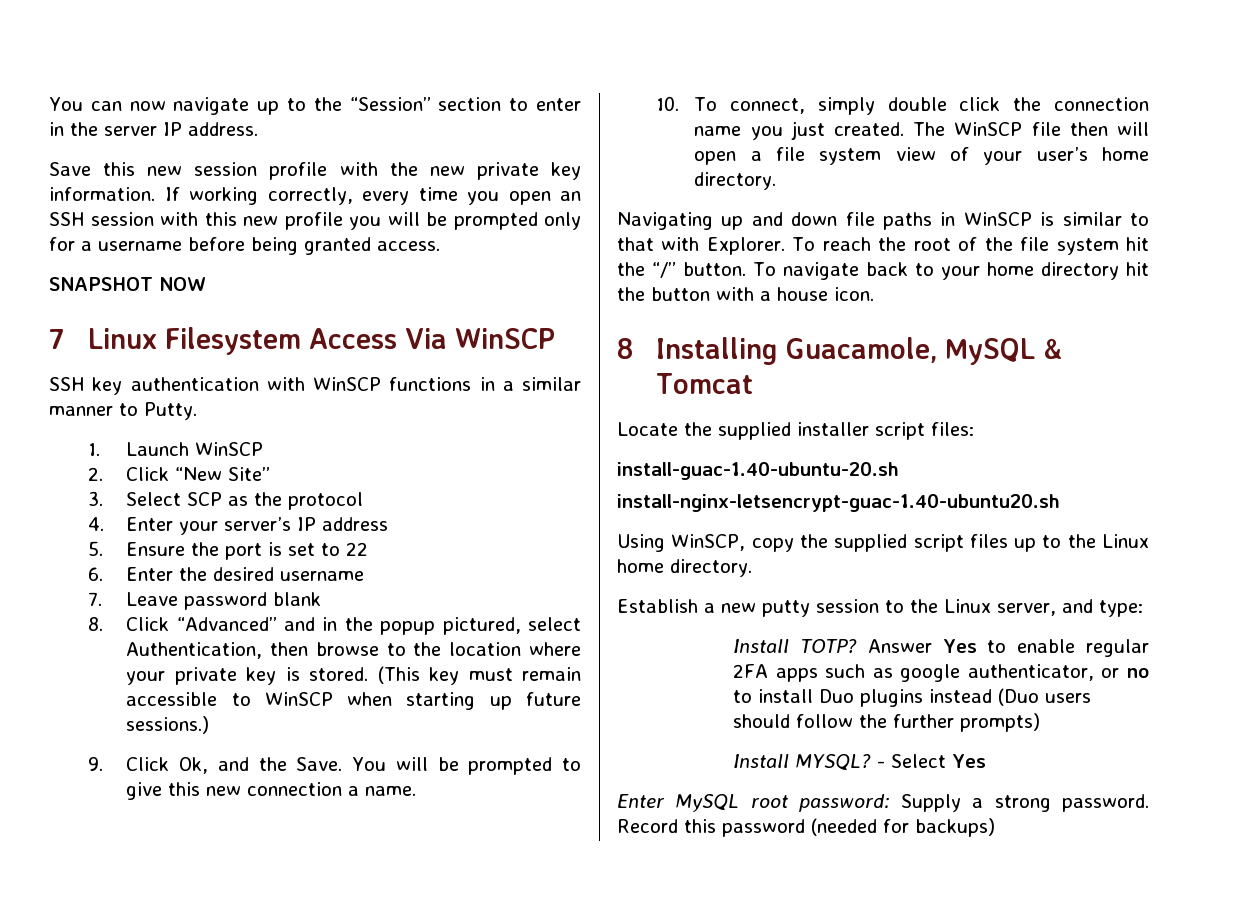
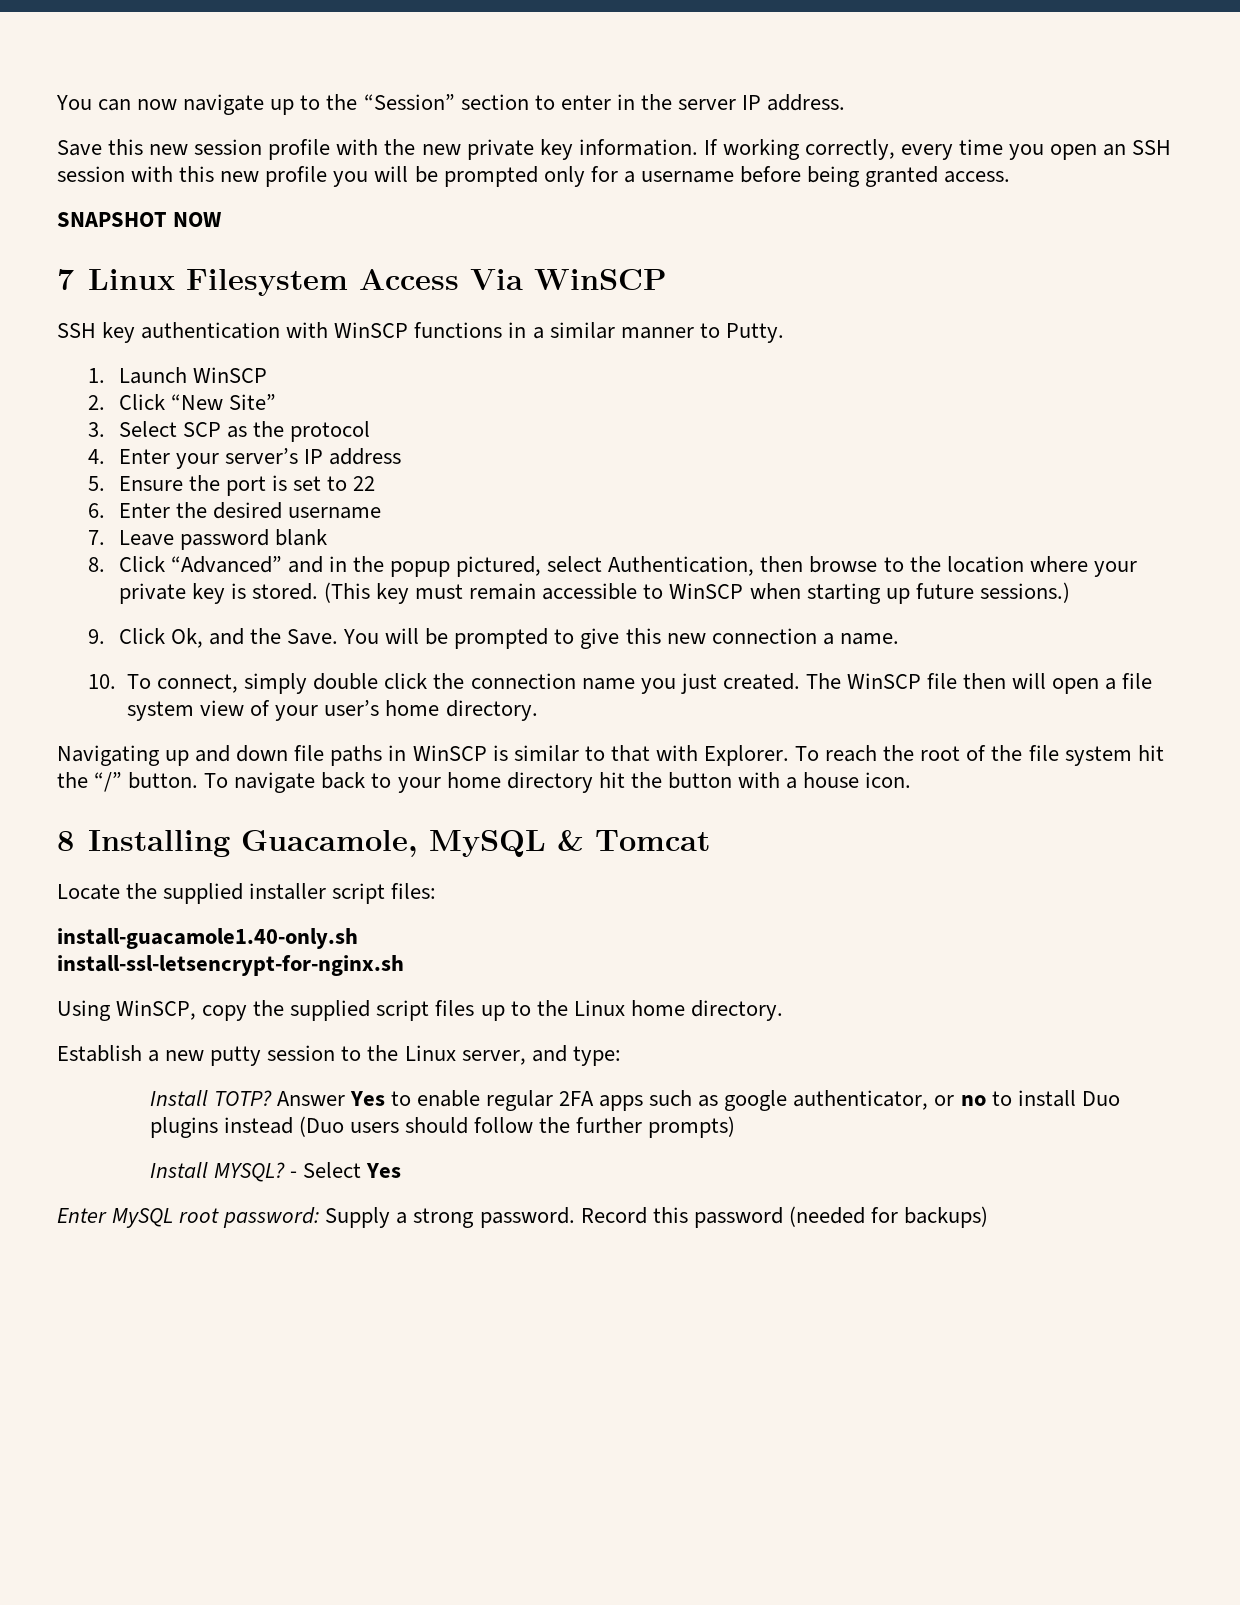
[617,462,899,480] [617,494,1060,512] install-guac-1.40-ubuntu-20.sh // install-nginx-letsencrypt-guac-1.40-ubuntu20.sh -> [57,928,358,949] [57,955,404,976] install-guacamole1.40-only.sh // install-ssl-letsencrypt-for-nginx.sh

